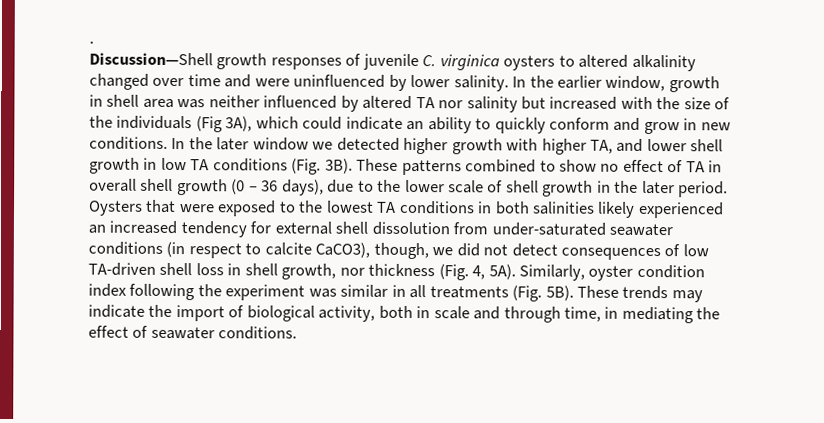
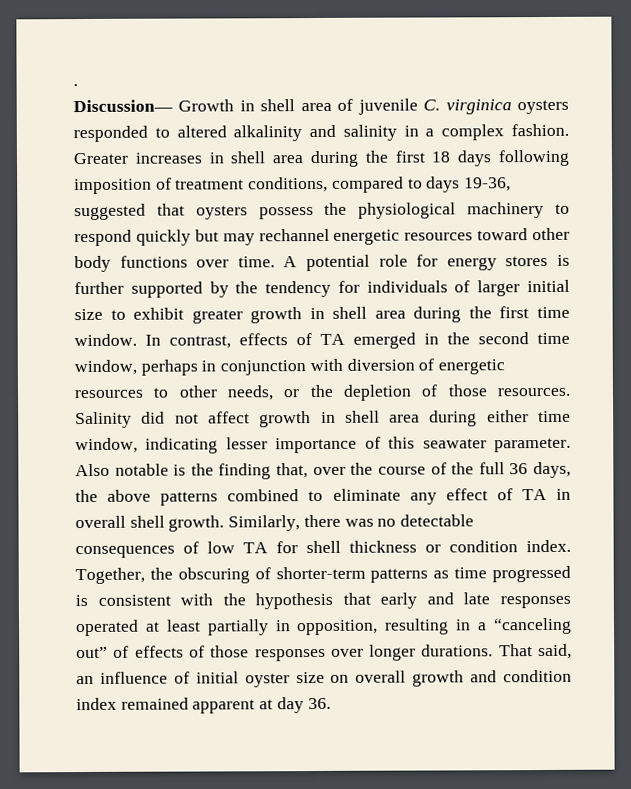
[89,52,342,70] Discussion—Shell growth responses -> [73,99,332,113] Discussion— Growth in shell area
(556, 63) none -> [73,125,148,143] responded
[89,73,720,93] [89,94,731,113] [89,115,731,135] [89,136,724,155] [89,157,399,175] changed over time and were uninfluenced by lower salinity. In the earlier window, growth in shell area was neither influenced by altered TA nor salinity but increased with the size of the individuals (Fig 3A), which could indicate an ability to quickly conform and grow in new conditions. In the later window we detected higher growth with higher TA, and lower shell growth in low TA conditions (Fig. 3B). These -> [309,123,569,141] [73,149,570,168] [74,176,512,195] [74,202,570,221] [74,227,570,247] [74,254,571,273] [74,279,570,298] [74,306,570,324] [74,332,570,349] [74,358,506,376] [74,384,571,401] [75,410,571,429] [75,436,572,454] [75,461,572,480] [75,489,152,503] and salinity in a complex fashion. Greater increases in shell area during the first 18 days following imposition of treatment conditions, compared to days 19-36, suggested that oysters possess the physiological machinery to respond quickly but may rechannel energetic resources toward other body functions over time. A potential role for energy stores is further supported by the tendency for individuals of larger initial size to exhibit greater growth in shell area during the first time window. In contrast, effects of TA emerged in the second time window, perhaps in conjunction with diversion of energetic resources to other needs, or the depletion of those resources. Salinity did not affect growth in shell area during either time window, indicating lesser importance of this seawater parameter. Also notable is the finding that, over the course of the full 36 days, the above
[559,159,620,172] show no -> [332,488,437,505] eliminate any
[176,179,729,198] [88,199,724,219] [88,220,674,238] [88,241,709,261] [88,262,705,281] [88,283,703,303] [88,304,721,324] [88,325,298,340] growth (0 – 36 days), due to the lower scale of shell growth in the later period. Oysters that were exposed to the lowest TA conditions in both salinities likely experienced an increased tendency for external shell dissolution from under-saturated seawater conditions (in respect to calcite CaCO3), though, we did not detect consequences of low TA-driven shell loss in shell growth, nor thickness (Fig. 4, 5A). Similarly, oyster condition index following the experiment was similar in all treatments (Fig. 5B). These trends may indicate the import of biological activity, both in scale and through time, in mediating the effect of seawater conditions. -> [168,514,475,532] [75,539,571,559] [75,565,571,585] [75,592,571,610] [75,617,573,637] [76,643,572,662] [76,669,572,688] [76,697,331,714] growth. Similarly, there was no detectable consequences of low TA for shell thickness or condition index. Together, the obscuring of shorter-term patterns as time progressed is consistent with the hypothesis that early and late responses operated at least partially in opposition, resulting in a “canceling out” of effects of those responses over longer durations. That said, an influence of initial oyster size on overall growth and condition index remained apparent at day 36.

